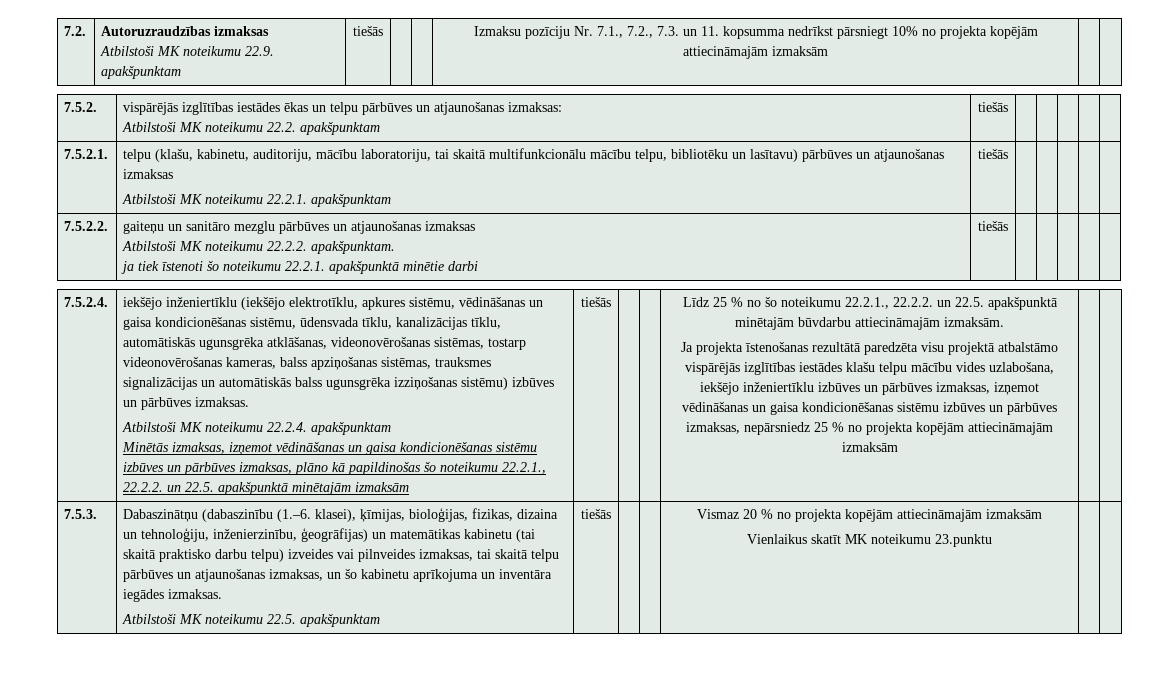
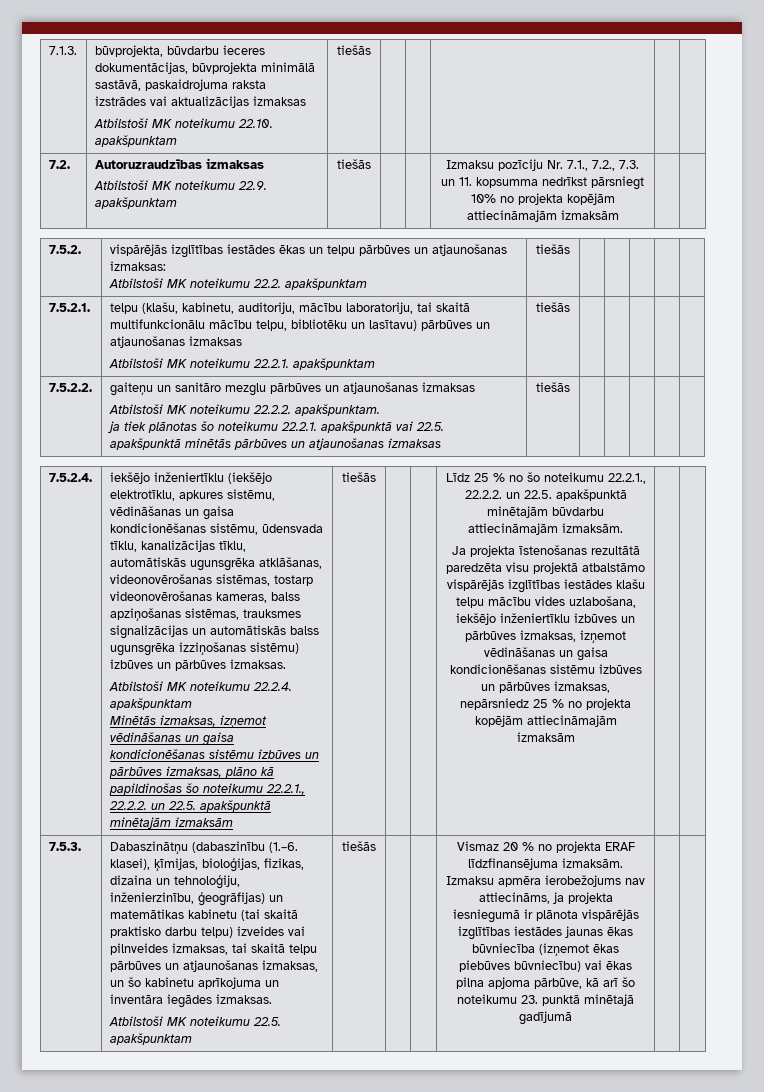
(64, 31) none -> [48,46,77,55] [94,45,265,57] [94,62,315,74] [94,79,266,91] [94,96,306,108] [93,118,273,128] [94,135,177,147] [337,45,371,55] 7.1.3. | būvprojekta, būvdarbu ieceres dokumentācijas, būvprojekta minimālā sastāvā, paskaidrojuma raksta izstrādes vai aktualizācijas izmaksas // Atbilstoši MK noteikumu 22.10. apakšpunktam | tiešās | | | | | //
[162,261,204,271] īstenoti -> [147,422,197,433] plānotas
[403,261,479,271] minētie darbi -> [395,421,444,431] [109,438,441,450] vai 22.5. apakšpunktā minētās pārbūves un atjaunošanas izmaksas
[845,509,1042,522] [747,534,992,547] kopējām attiecināmajām izmaksām // Vienlaikus skatīt MK noteikumu 23.punktu -> [604,842,635,851] [468,858,623,870] [446,875,645,887] [478,892,613,904] [452,909,639,923] [458,926,633,940] [472,943,619,956] [459,960,632,972] [456,977,635,989] [457,994,634,1006] [519,1011,572,1025] ERAF līdzfinansējuma izmaksām. Izmaksu apmēra ierobežojums nav attiecināms, ja projekta iesniegumā ir plānota vispārējās izglītības iestādes jaunas ēkas būvniecība (izņemot ēkas piebūves būvniecību) vai ēkas pilna apjoma pārbūve, kā arī šo noteikumu 23. punktā minētajā gadījumā

